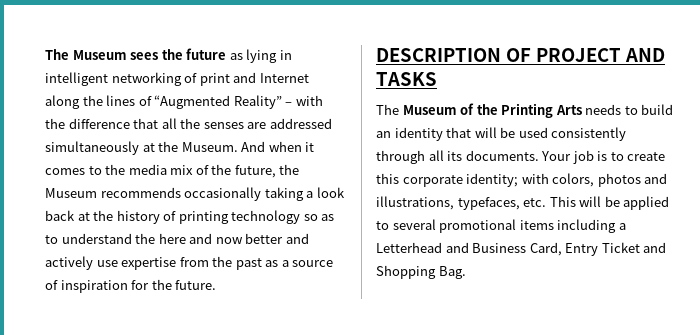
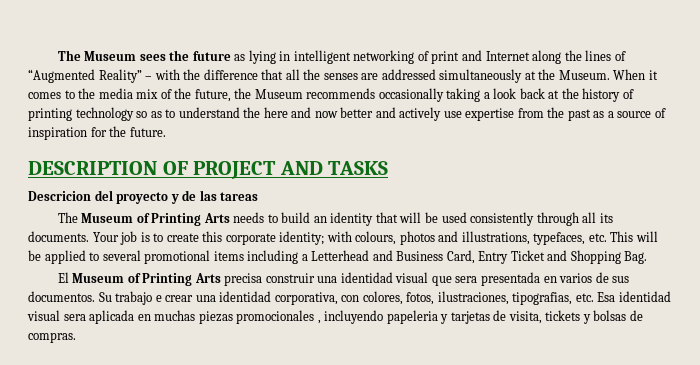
[241,141,302,152] And when -> [613,69,646,80] When
(437, 79) none -> [28,190,259,204] // Descricion del proyecto y de las tareas
[476,104,498,115] the -> (150, 218) none
[552,173,595,187] colors, -> [355,231,397,245] colours,
(466, 272) none -> [57,272,630,286] [28,291,671,305] [27,310,643,324] [28,332,76,343] // El Museum of Printing Arts precisa construir una identidad visual que sera presentada en varios de sus documentos. Su trabajo e crear una identidad corporativa, con colores, fotos, ilustraciones, tipografias, etc. Esa identidad visual sera aplicada en muchas piezas promocionales , incluyendo papeleria y tarjetas de visita, tickets y bolsas de compras.

